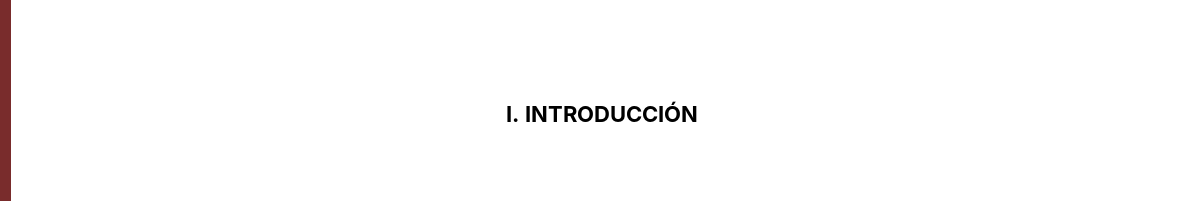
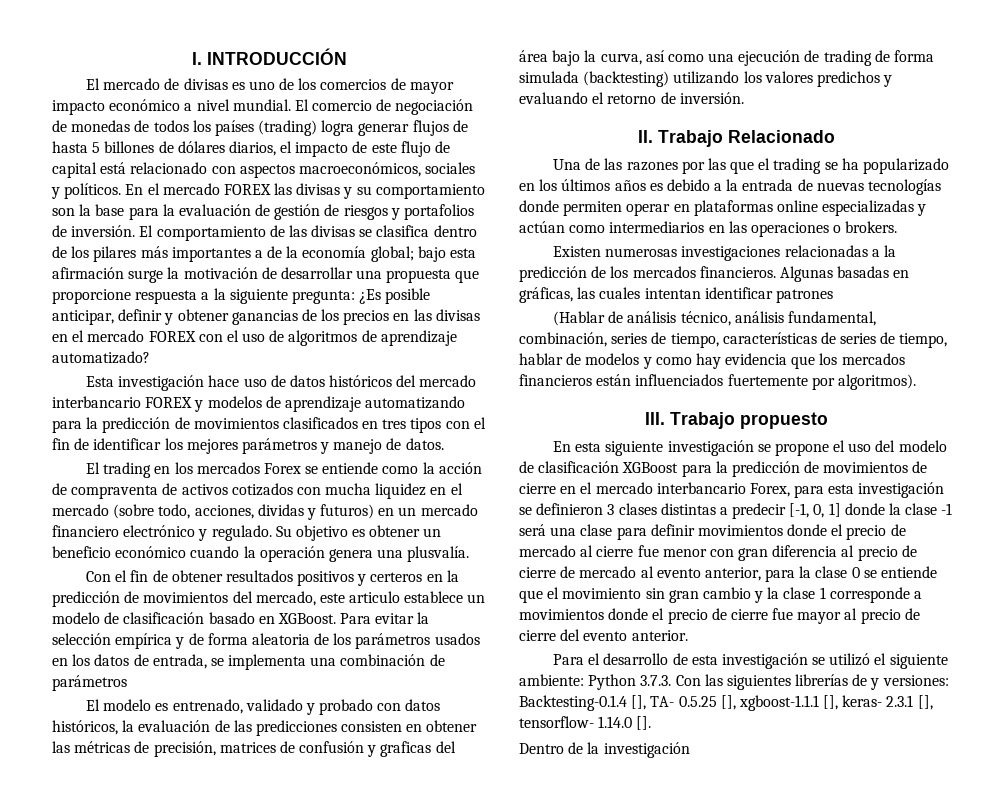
(698, 111) none -> [86,78,454,94] [52,99,474,115] [52,120,468,136] [52,141,451,157] [52,162,476,178] [51,183,485,199] [52,204,475,220] [52,225,477,241] [52,246,477,262] [52,267,480,283] [52,288,431,304] [52,309,480,325] [52,330,457,346] [52,351,150,364] [86,375,477,391] [52,396,466,412] [52,417,486,433] [52,438,444,454] [86,462,482,478] [52,483,463,499] [52,504,478,520] [52,525,442,541] [52,546,470,562] [86,570,459,586] [52,591,486,607] [52,612,430,624] [52,633,480,649] [52,654,445,670] [52,675,127,691] [86,699,441,715] [52,720,478,736] [52,741,456,757] [519,50,935,66] [519,71,893,87] [519,92,744,104] [637,130,835,147] [553,158,950,174] [519,179,942,195] [519,200,927,216] [519,221,898,237] [553,245,896,261] [519,266,910,282] [519,287,833,303] [553,311,876,326] [519,332,948,348] [519,353,905,369] [519,374,916,390] [644,412,828,429] [553,440,947,456] [519,461,928,477] [519,482,945,498] [519,503,953,519] [519,524,906,540] [519,545,917,561] [519,566,938,582] [519,587,923,603] [519,608,920,624] [519,629,688,641] [553,653,948,669] [519,674,949,690] [519,695,933,711] [519,716,652,730] [519,742,690,758] // El mercado de divisas es uno de los comercios de mayor impacto económico a nivel mundial. El comercio de negociación de monedas de todos los países (trading) logra generar flujos de hasta 5 billones de dólares diarios, el impacto de este flujo de capital está relacionado con aspectos macroeconómicos, sociales y políticos. En el mercado FOREX las divisas y su comportamiento son la base para la evaluación de gestión de riesgos y portafolios de inversión. El comportamiento de las divisas se clasifica dentro de los pilares más importantes a de la economía global; bajo esta afirmación surge la motivación de desarrollar una propuesta que proporcione respuesta a la siguiente pregunta: ¿Es posible anticipar, definir y obtener ganancias de los precios en las divisas en el mercado FOREX con el uso de algoritmos de aprendizaje automatizado? // Esta investigación hace uso de datos históricos del mercado interbancario FOREX y modelos de aprendizaje automatizando para la predicción de movimientos clasificados en tres tipos con el fin de identificar los mejores parámetros y manejo de datos. // El trading en los mercados Forex se entiende como la acción de compraventa de activos cotizados con mucha liquidez en el mercado (sobre todo, acciones, dividas y futuros) en un mercado financiero electrónico y regulado. Su objetivo es obtener un beneficio económico cuando la operación genera una plusvalía. // Con el fin de obtener resultados positivos y certeros en la predicción de movimientos del mercado, este articulo establece un modelo de clasificación basado en XGBoost. Para evitar la selección empírica y de forma aleatoria de los parámetros usados en los datos de entrada, se implementa una combinación de parámetros // El modelo es entrenado, validado y probado con datos históricos, la evaluación de las predicciones consisten en obtener las métricas de precisión, matrices de confusión y graficas del área bajo la curva, así como una ejecución de trading de forma simulada (backtesting) utilizando los valores predichos y evaluando el retorno de inversión. // II. Trabajo Relacionado // Una de las razones por las que el trading se ha popularizado en los últimos años es debido a la entrada de nuevas tecnologías donde permiten operar en plataformas online especializadas y actúan como intermediarios en las operaciones o brokers. // Existen numerosas investigaciones relacionadas a la predicción de los mercados financieros. Algunas basadas en gráficas, las cuales intentan identificar patrones // (Hablar de análisis técnico, análisis fundamental, combinación, series de tiempo, características de series de tiempo, hablar de modelos y como hay evidencia que los mercados financieros están influenciados fuertemente por algoritmos). // III. Trabajo propuesto // En esta siguiente investigación se propone el uso del modelo de clasificación XGBoost para la predicción de movimientos de cierre en el mercado interbancario Forex, para esta investigación se definieron 3 clases distintas a predecir [-1, 0, 1] donde la clase -1 será una clase para definir movimientos donde el precio de mercado al cierre fue menor con gran diferencia al precio de cierre de mercado al evento anterior, para la clase 0 se entiende que el movimiento sin gran cambio y la clase 1 corresponde a movimientos donde el precio de cierre fue mayor al precio de cierre del evento anterior. // Para el desarrollo de esta investigación se utilizó el siguiente ambiente: Python 3.7.3. Con las siguientes librerías de y versiones: Backtesting-0.1.4 [], TA- 0.5.25 [], xgboost-1.1.1 [], keras- 2.3.1 [], tensorflow- 1.14.0 []. // Dentro de la investigación

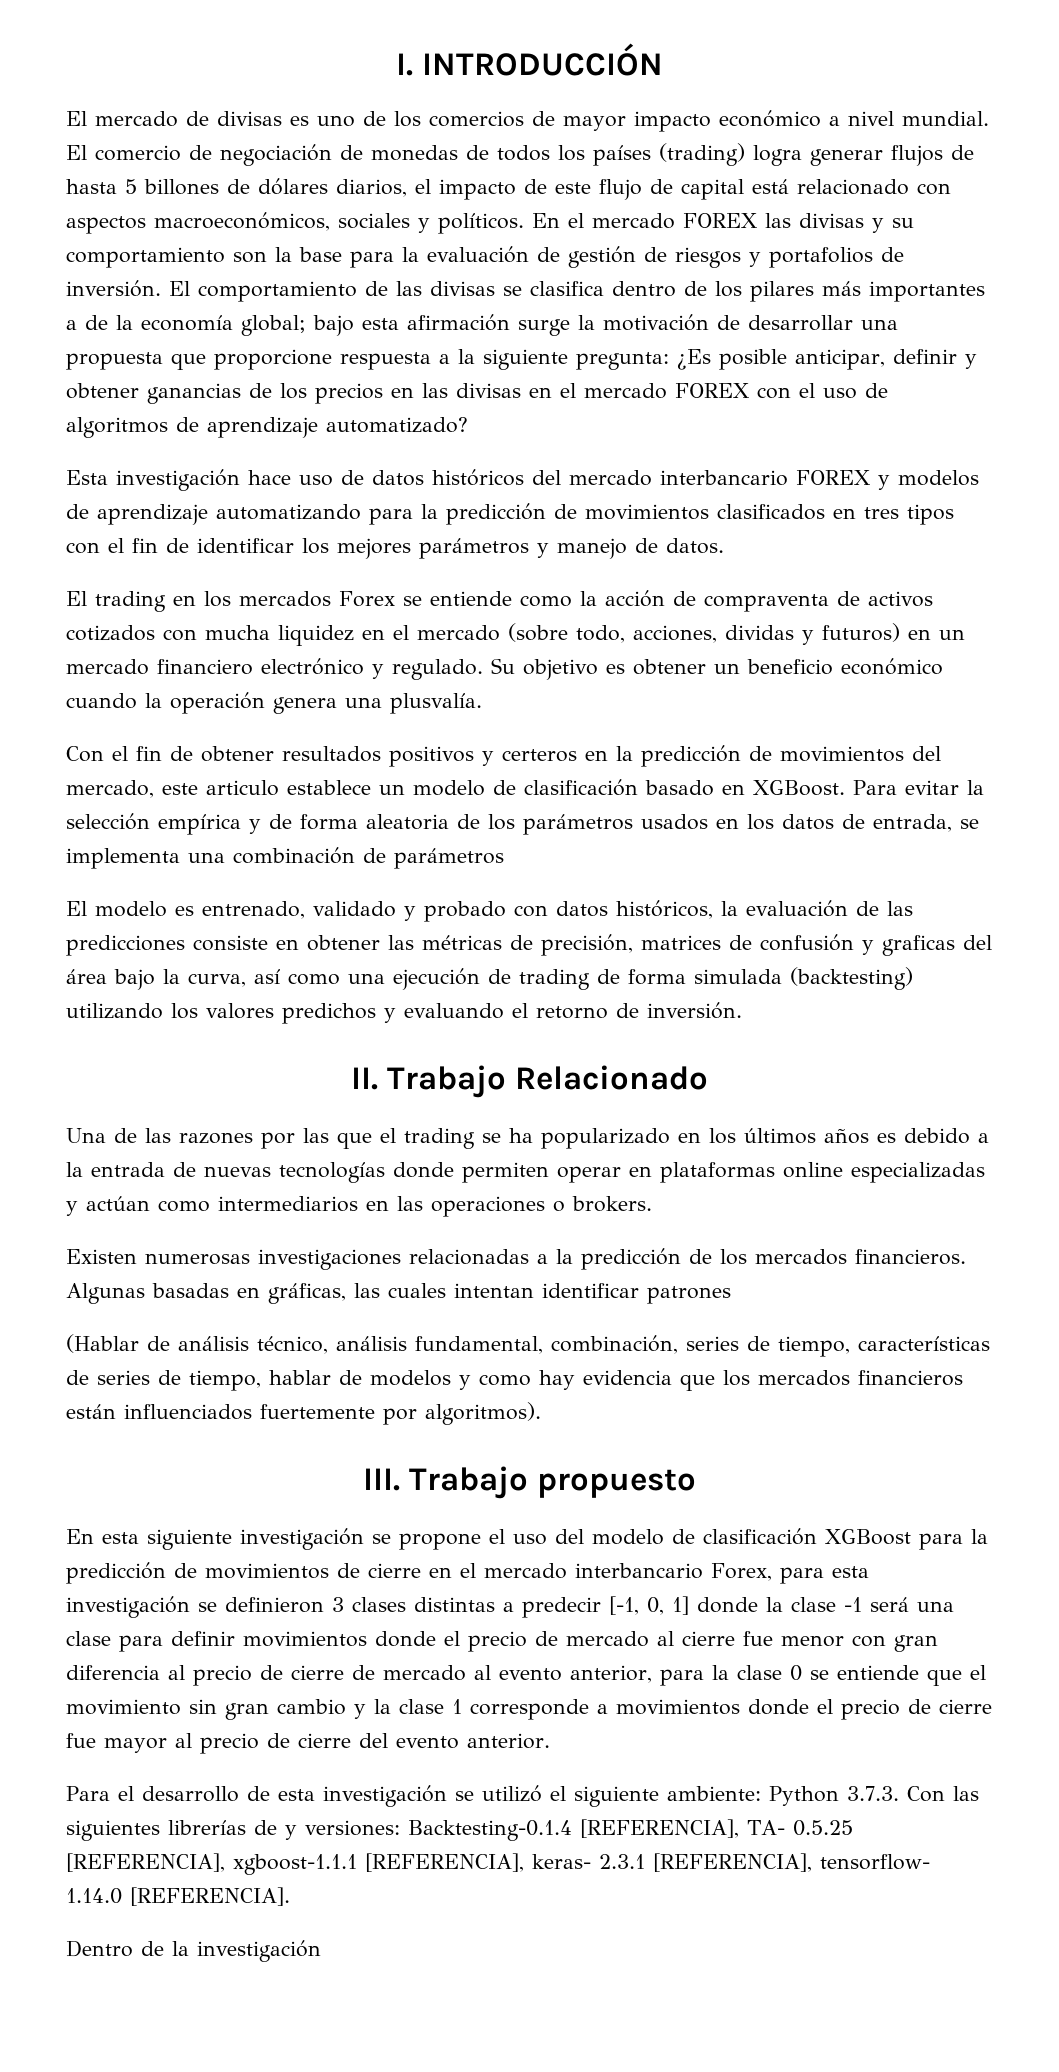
[341,721,403,732] consisten -> [193,935,268,951] consiste
[631,695,647,710] [], -> [580,1819,739,1838] [REFERENCIA],
[720,695,839,711] [], xgboost-1.1.1 [], -> [66,1853,524,1875] [REFERENCIA], xgboost-1.1.1 [REFERENCIA],
[917,695,933,710] [], -> [653,1853,812,1872] [REFERENCIA],
[636,716,652,730] []. -> [130,1887,290,1906] [REFERENCIA].

